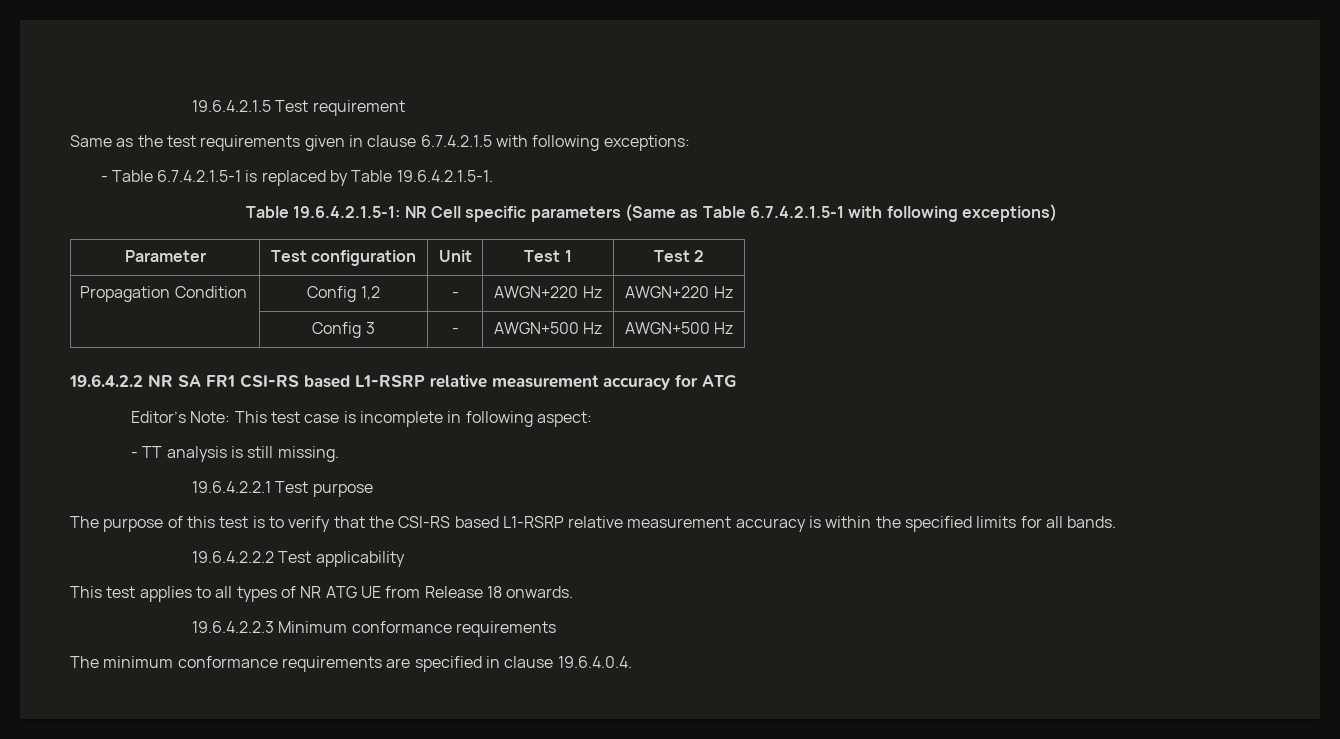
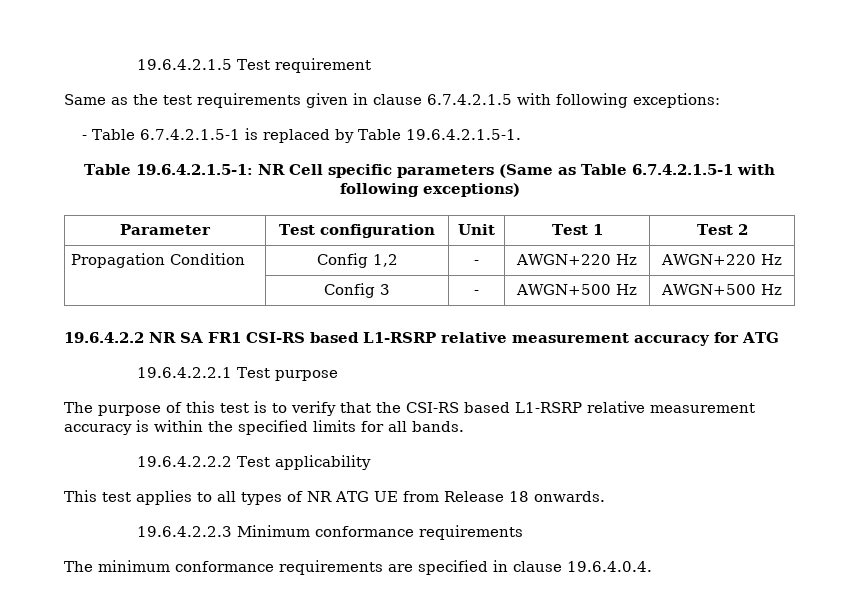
[131,411,592,427] [131,446,339,462] // Editor’s Note: This test case is incomplete in following aspect: // - TT analysis is still missing. -> (779, 337) none

